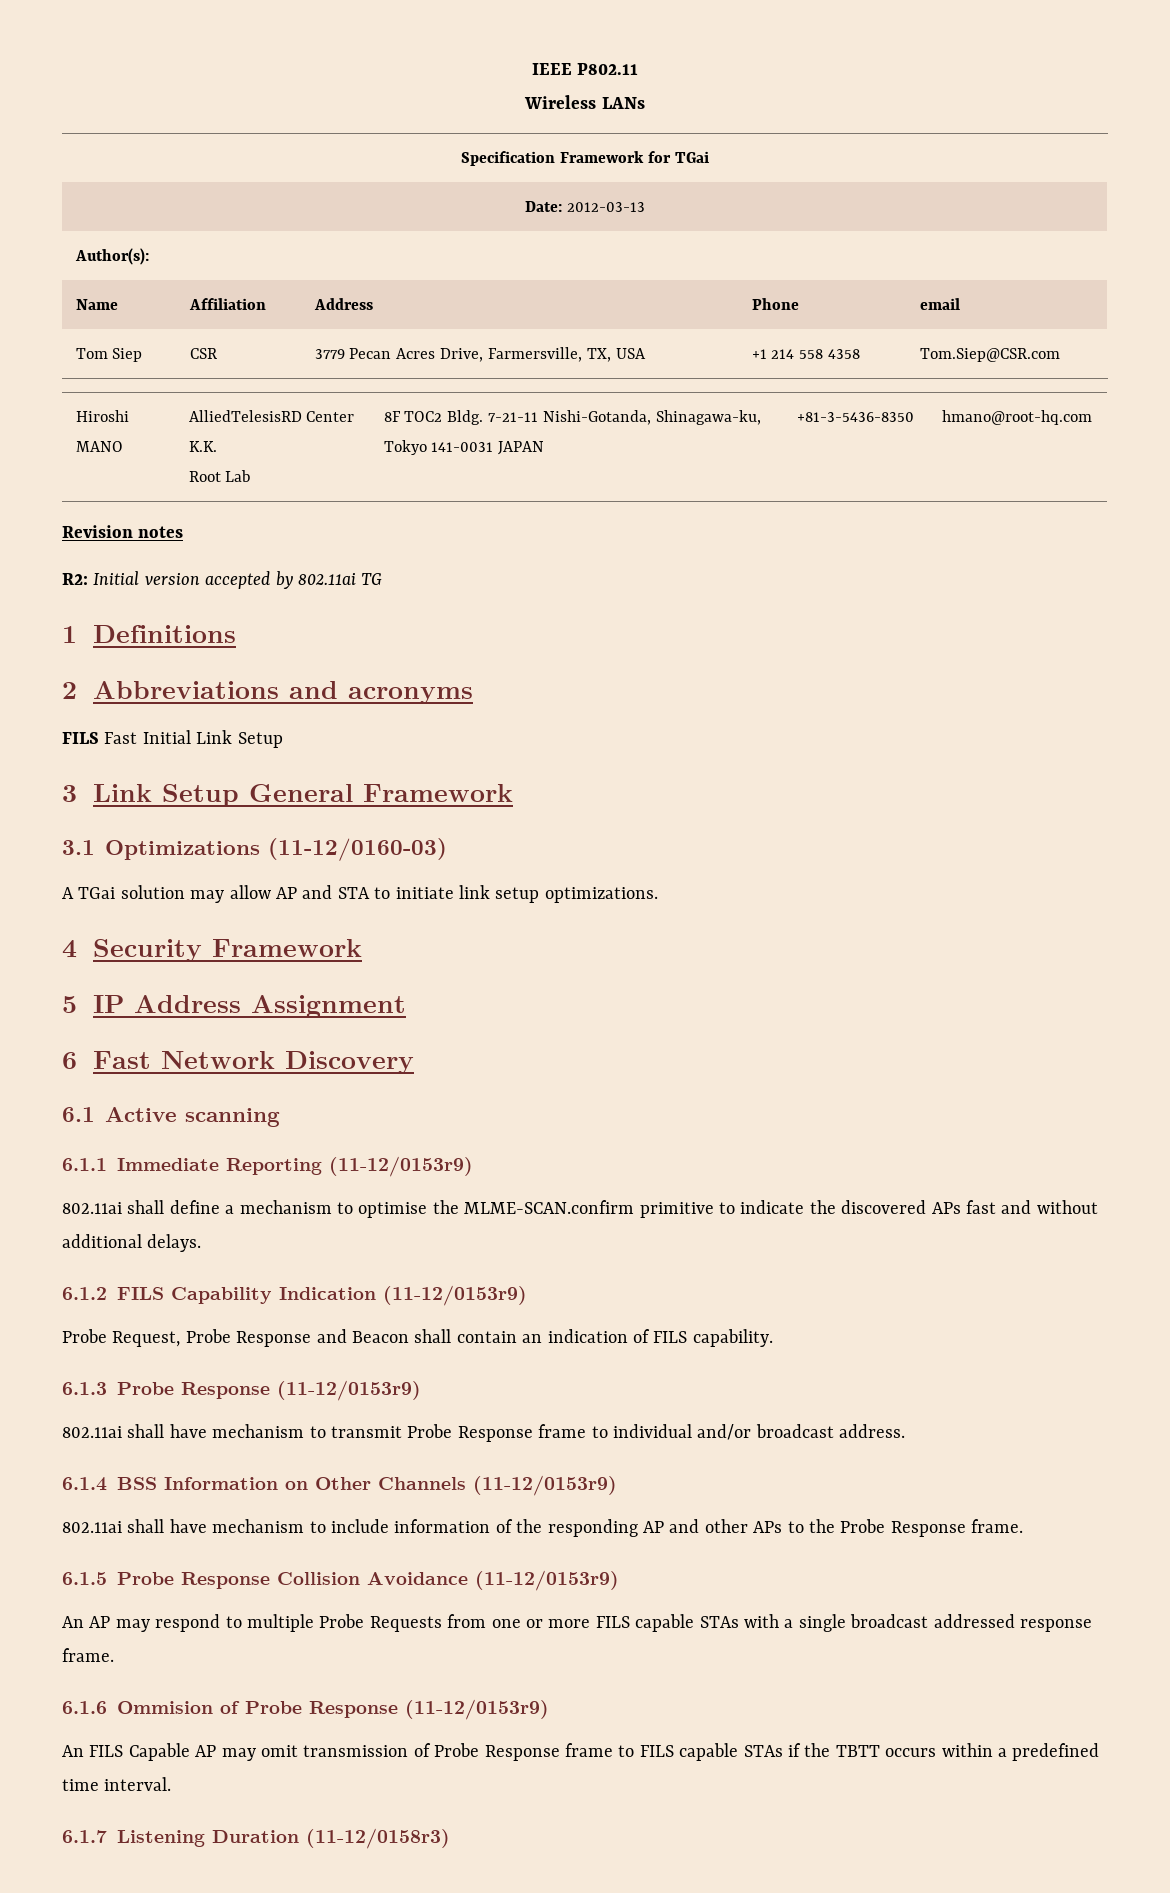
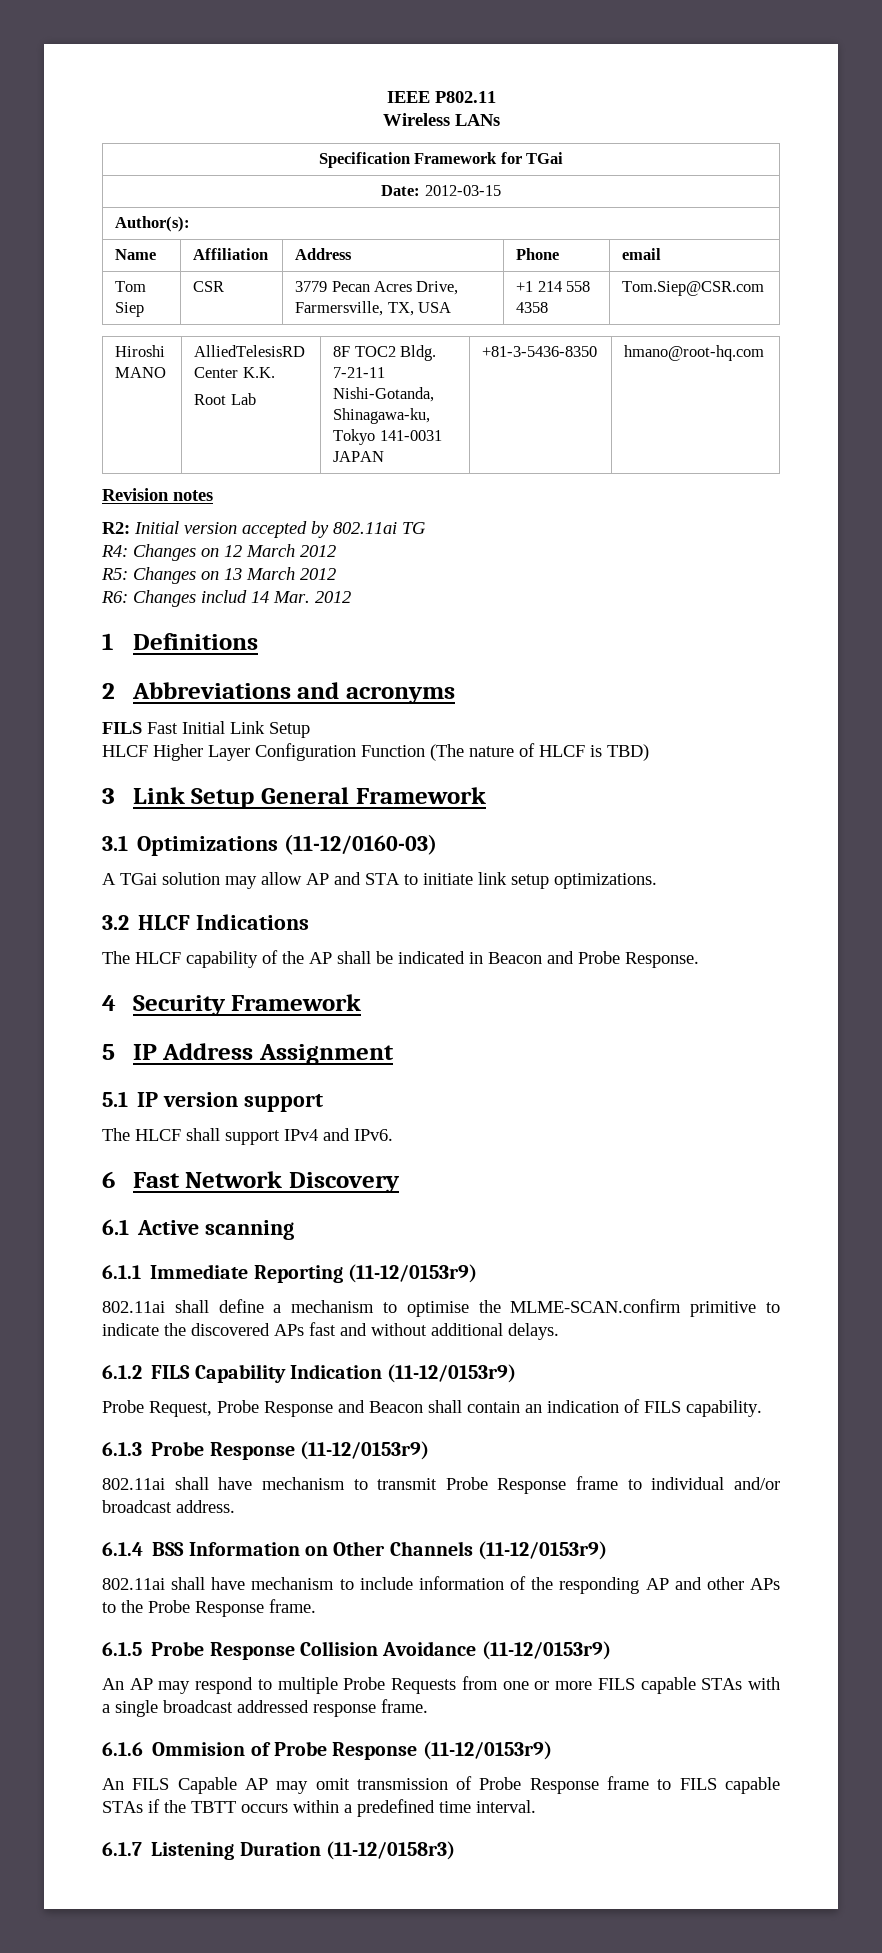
[566,202,645,212] 2012-03-13 -> [424,185,501,196] 2012-03-15
(383, 579) none -> [101,544,336,561] [101,567,336,584] [101,590,351,607] // R4: Changes on 12 March 2012 // R5: Changes on 13 March 2012 // R6: Changes includ 14 Mar. 2012
(283, 740) none -> [102,743,649,761] // HLCF Higher Layer Configuration Function (The nature of HLCF is TBD)
(658, 895) none -> [102,914,310,930] [102,950,699,968] // 3.2 HLCF Indications // The HLCF capability of the AP shall be indicated in Beacon and Probe Response.
(406, 1006) none -> [102,1091,324,1112] [102,1128,393,1145] // 5.1 IP version support // The HLCF shall support IPv4 and IPv6.

